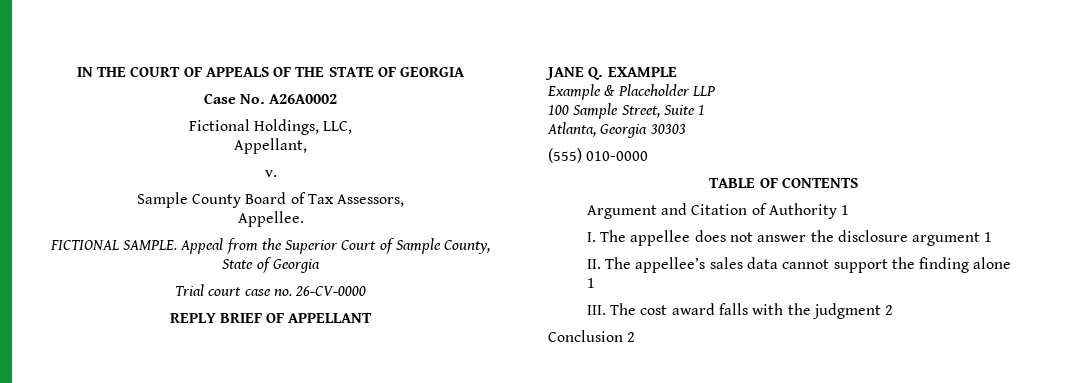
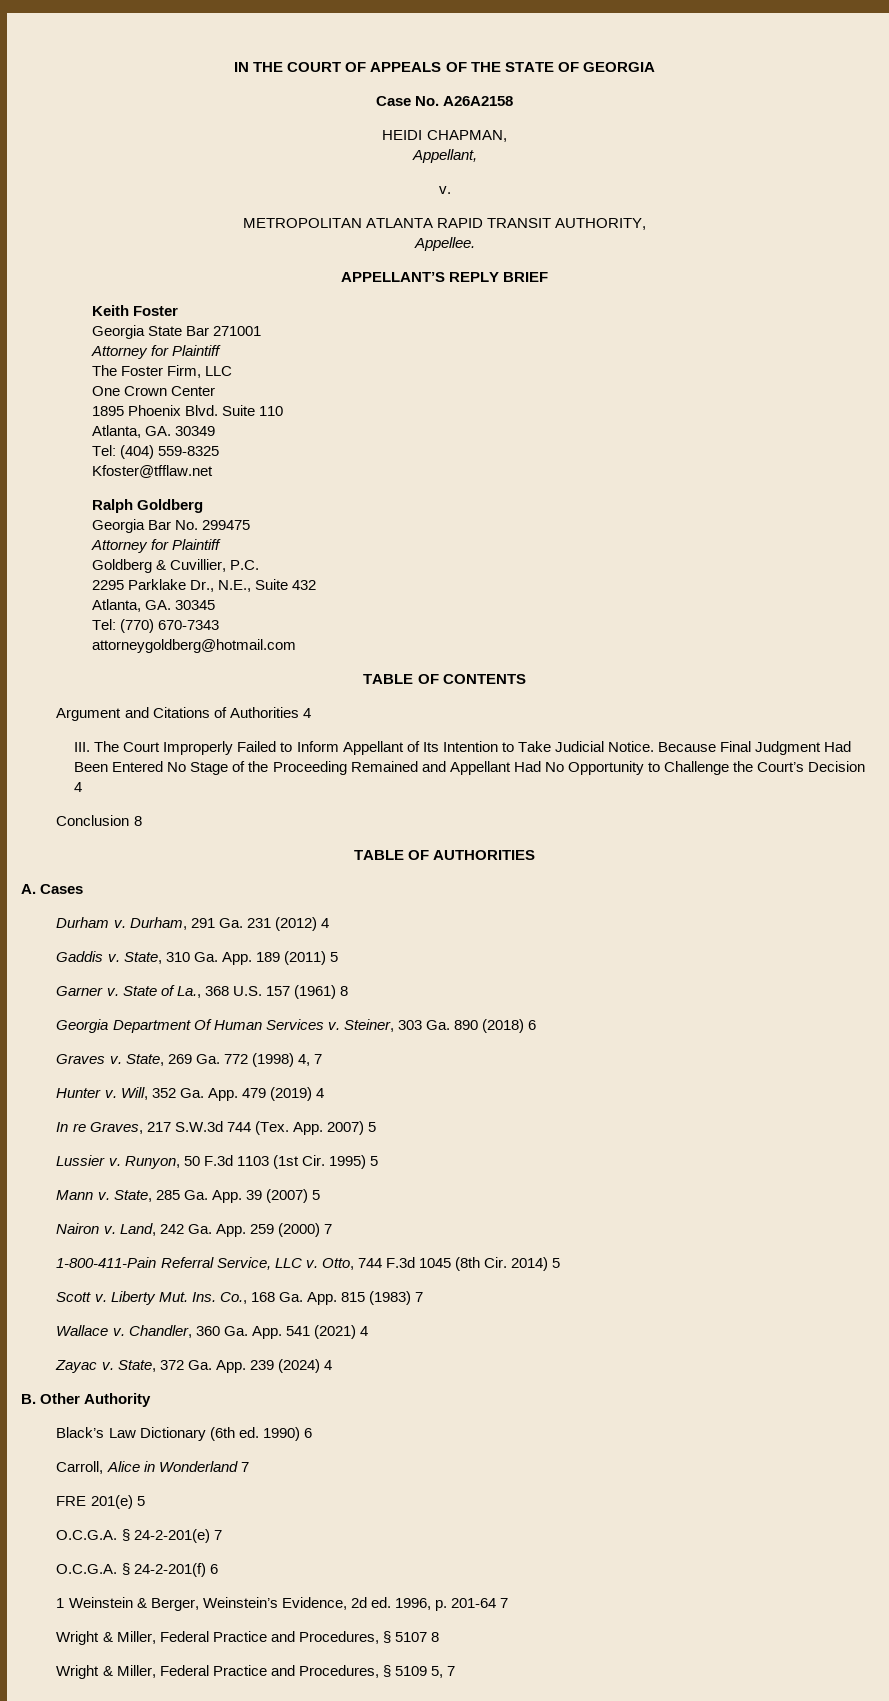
[269,94,338,104] [188,119,353,135] [234,138,307,154] [264,170,277,177] [136,192,405,208] [237,211,304,227] [49,238,491,254] [222,257,320,273] [174,284,367,296] [169,313,373,323] [545,67,677,80] [547,84,715,100] [548,103,706,119] [547,122,686,138] [548,148,649,163] A26A0002 // Fictional Holdings, LLC, // Appellant, // v. // Sample County Board of Tax Assessors, // Appellee. // FICTIONAL SAMPLE. Appeal from the Superior Court of Sample County, State of Georgia // Trial court case no. 26-CV-0000 // REPLY BRIEF OF APPELLANT // JANE Q. EXAMPLE // Example & Placeholder LLP // 100 Sample Street, Suite 1 // Atlanta, Georgia 30303 // (555) 010-0000 -> [443,96,514,106] [382,130,507,142] [411,149,477,163] [438,186,451,194] [242,218,647,230] [413,237,475,251] [340,272,549,282] [91,305,179,316] [91,325,262,339] [90,345,222,359] [91,365,233,378] [91,386,216,396] [91,405,284,416] [91,425,216,438] [91,445,220,459] [91,465,213,478] [91,499,204,513] [91,519,251,533] [90,539,222,553] [91,559,260,573] [91,579,317,592] [91,599,216,612] [91,619,220,633] [91,639,296,653] A26A2158 // HEIDI CHAPMAN, // Appellant, // v. // METROPOLITAN ATLANTA RAPID TRANSIT AUTHORITY, // Appellee. // APPELLANT’S REPLY BRIEF // Keith Foster // Georgia State Bar 271001 // Attorney for Plaintiff // The Foster Firm, LLC // One Crown Center // 1895 Phoenix Blvd. Suite 110 // Atlanta, GA. 30349 // Tel: (404) 559-8325 // Kfoster@tfflaw.net // Ralph Goldberg // Georgia Bar No. 299475 // Attorney for Plaintiff // Goldberg & Cuvillier, P.C. // 2295 Parklake Dr., N.E., Suite 432 // Atlanta, GA. 30345 // Tel: (770) 670-7343 // attorneygoldberg@hotmail.com
[691,203,850,219] [586,230,993,246] [586,257,1012,273] [586,278,595,288] [586,303,894,319] [548,330,636,342] Citation of Authority 1 // I. The appellee does not answer the disclosure argument 1 // II. The appellee’s sales data cannot support the finding alone 1 // III. The cost award falls with the judgment 2 // Conclusion 2 -> [152,707,311,718] [74,741,852,755] [74,761,866,775] [74,782,83,792] [56,815,142,826] [353,850,536,860] [21,884,84,894] [56,917,329,931] [56,951,338,965] [56,985,348,999] [56,1019,537,1033] [56,1053,322,1067] [56,1087,324,1101] [56,1121,376,1135] [56,1155,378,1169] [56,1189,320,1203] [56,1223,332,1237] [56,1257,561,1271] [56,1291,424,1305] [56,1325,368,1339] [55,1359,332,1373] [21,1393,152,1407] [56,1427,312,1441] [56,1461,249,1474] [56,1495,145,1509] [56,1529,222,1543] [56,1563,218,1577] [56,1597,509,1611] [56,1631,439,1645] [56,1665,455,1679] Citations of Authorities 4 // III. The Court Improperly Failed to Inform Appellant of Its Intention to Take Judicial Notice. Because Final Judgment Had Been Entered No Stage of the Proceeding Remained and Appellant Had No Opportunity to Challenge the Court’s Decision 4 // Conclusion 8 // TABLE OF AUTHORITIES // A. Cases // Durham v. Durham, 291 Ga. 231 (2012) 4 // Gaddis v. State, 310 Ga. App. 189 (2011) 5 // Garner v. State of La., 368 U.S. 157 (1961) 8 // Georgia Department Of Human Services v. Steiner, 303 Ga. 890 (2018) 6 // Graves v. State, 269 Ga. 772 (1998) 4, 7 // Hunter v. Will, 352 Ga. App. 479 (2019) 4 // In re Graves, 217 S.W.3d 744 (Tex. App. 2007) 5 // Lussier v. Runyon, 50 F.3d 1103 (1st Cir. 1995) 5 // Mann v. State, 285 Ga. App. 39 (2007) 5 // Nairon v. Land, 242 Ga. App. 259 (2000) 7 // 1-800-411-Pain Referral Service, LLC v. Otto, 744 F.3d 1045 (8th Cir. 2014) 5 // Scott v. Liberty Mut. Ins. Co., 168 Ga. App. 815 (1983) 7 // Wallace v. Chandler, 360 Ga. App. 541 (2021) 4 // Zayac v. State, 372 Ga. App. 239 (2024) 4 // B. Other Authority // Black’s Law Dictionary (6th ed. 1990) 6 // Carroll, Alice in Wonderland 7 // FRE 201(e) 5 // O.C.G.A. § 24-2-201(e) 7 // O.C.G.A. § 24-2-201(f) 6 // 1 Weinstein & Berger, Weinstein’s Evidence, 2d ed. 1996, p. 201-64 7 // Wright & Miller, Federal Practice and Procedures, § 5107 8 // Wright & Miller, Federal Practice and Procedures, § 5109 5, 7

